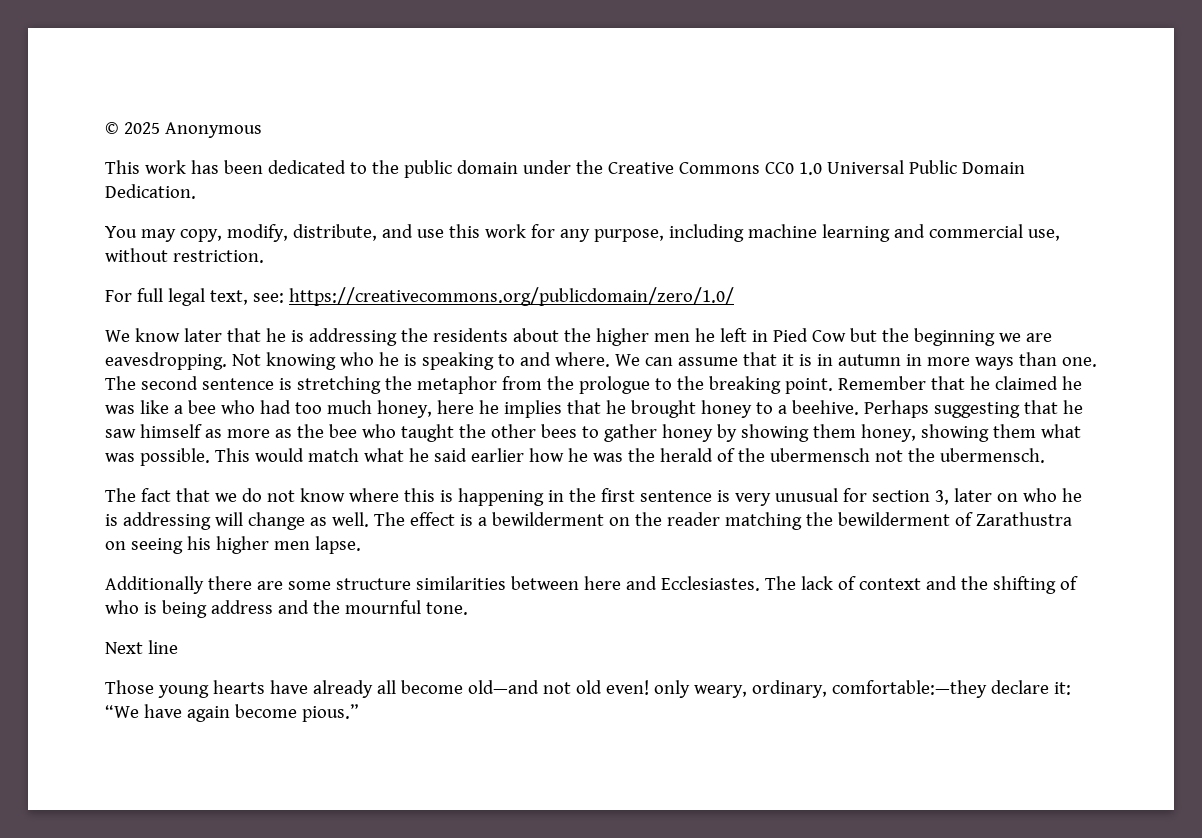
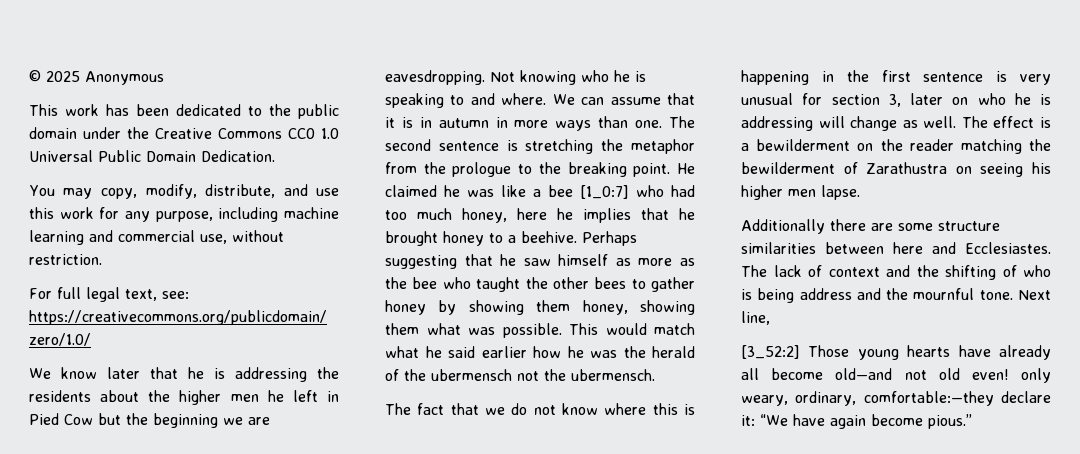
[837,376,990,390] Remember that he -> [677,163,695,174] He
(216, 407) none -> [580,185,629,199] [1_0:7]
[105,640,178,654] // Next line // -> [1018,290,1051,300] [741,311,770,325] [741,345,800,359] Next line, // [3_52:2]

